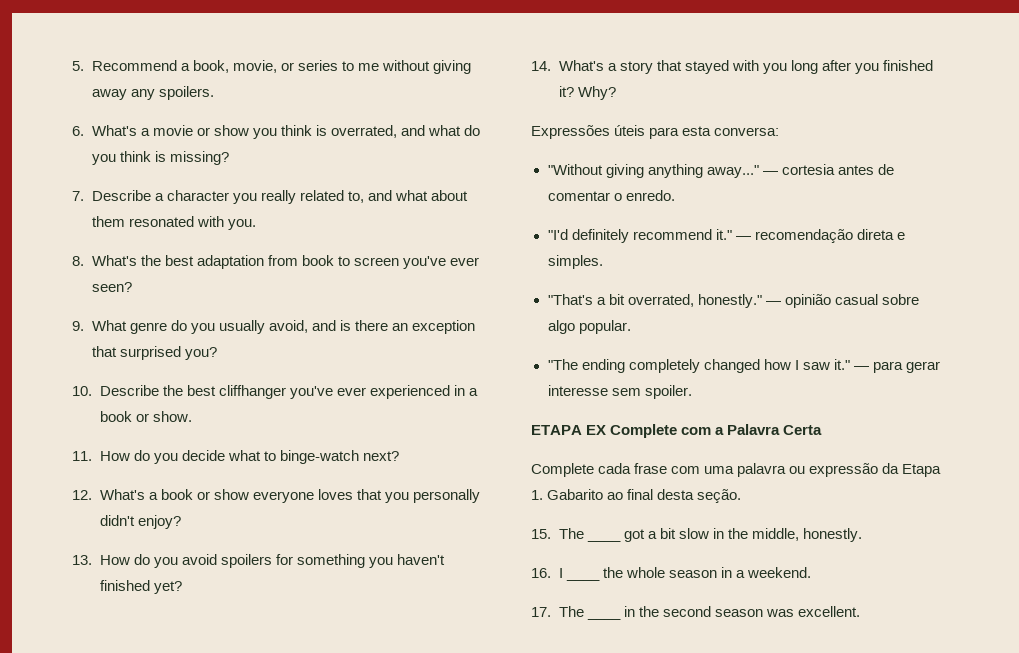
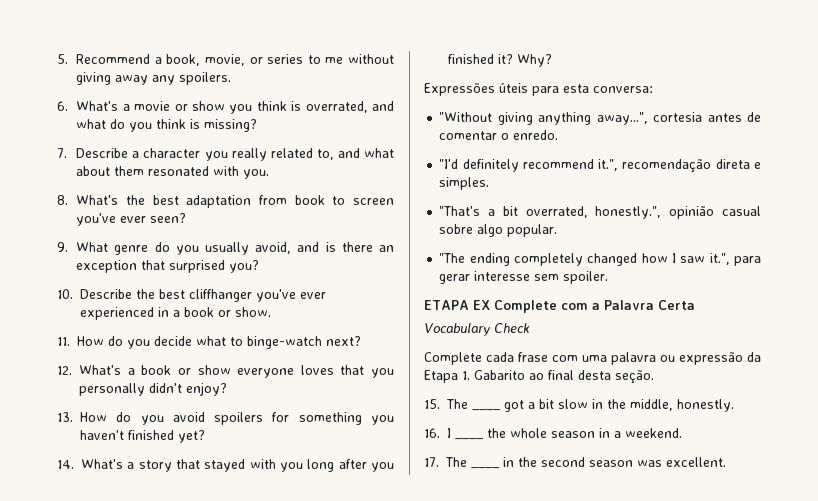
[706,165,778,178] away..." — -> [596,112,648,125] away...",
[715,229,751,240] it." — -> [598,159,619,171] it.",
[697,294,781,308] honestly." — -> [595,206,662,219] honestly.",
[833,359,869,370] it." — -> [709,253,730,265] it.",
(823, 430) none -> [424,323,530,336] // Vocabulary Check

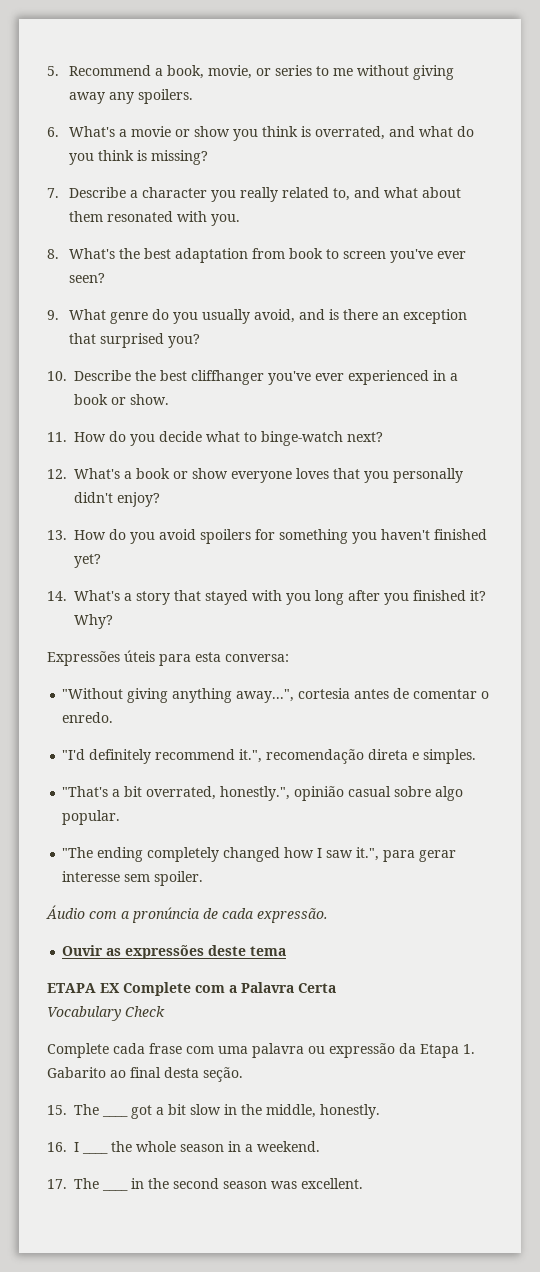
(609, 277) none -> [46,905,328,923] [62,945,287,959] // Áudio com a pronúncia de cada expressão. // Ouvir as expressões deste tema

